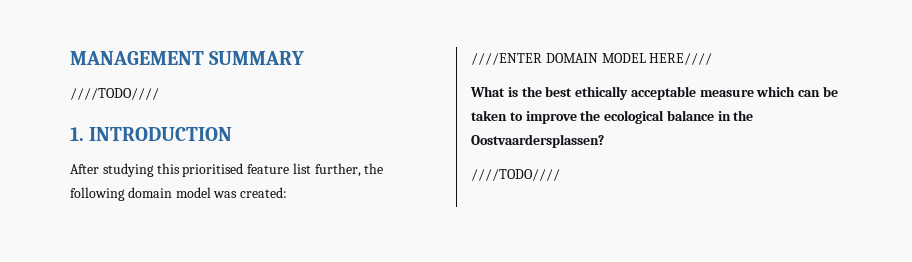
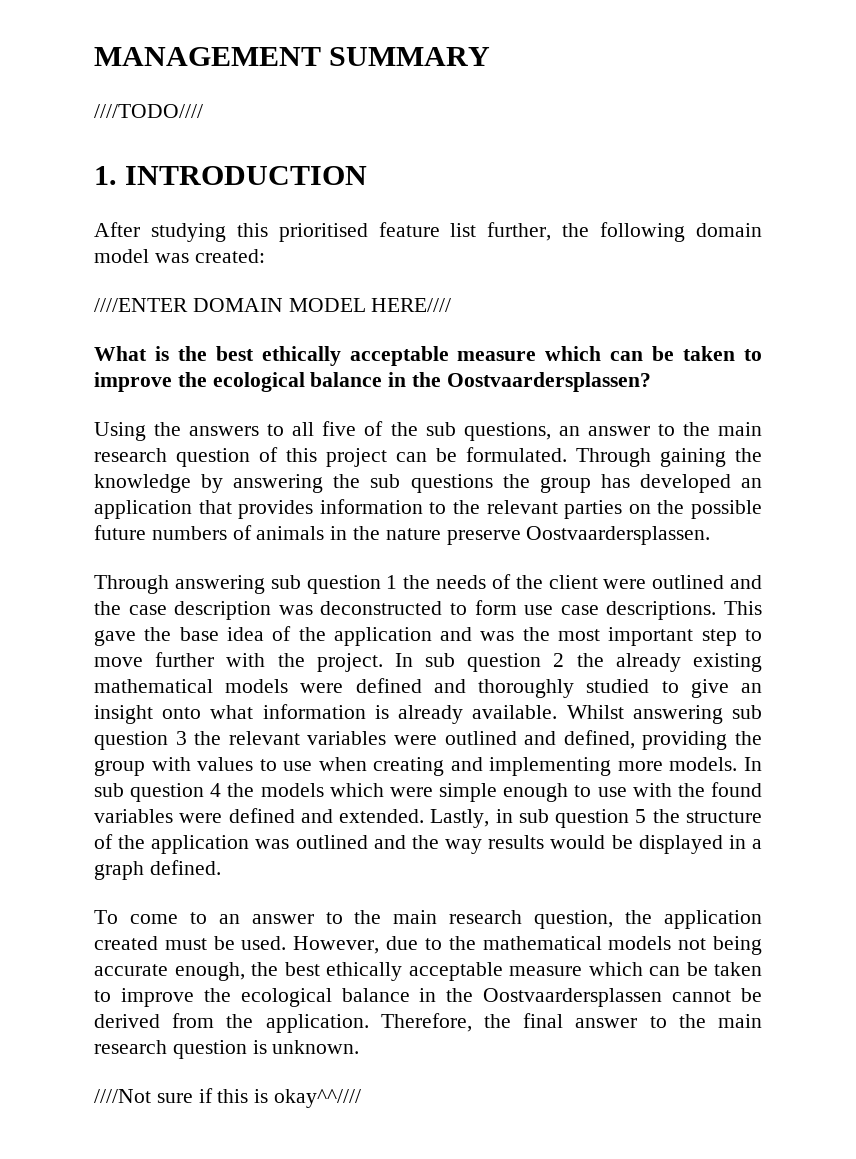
[471,169,560,181] ////TODO//// -> [94,421,762,441] [94,447,762,467] [94,474,763,493] [94,499,762,519] [94,525,711,545] [94,574,762,594] [94,600,763,620] [94,626,762,646] [94,652,762,672] [94,678,762,698] [94,704,762,724] [94,730,763,750] [94,757,762,776] [94,782,762,802] [94,808,762,828] [94,834,762,854] [94,860,221,880] [94,910,762,929] [94,936,763,955] [94,962,762,981] [94,988,763,1007] [94,1013,762,1033] [94,1040,360,1059] [94,1088,362,1108] Using the answers to all five of the sub questions, an answer to the main research question of this project can be formulated. Through gaining the knowledge by answering the sub questions the group has developed an application that provides information to the relevant parties on the possible future numbers of animals in the nature preserve Oostvaardersplassen. // Through answering sub question 1 the needs of the client were outlined and the case description was deconstructed to form use case descriptions. This gave the base idea of the application and was the most important step to move further with the project. In sub question 2 the already existing mathematical models were defined and thoroughly studied to give an insight onto what information is already available. Whilst answering sub question 3 the relevant variables were outlined and defined, providing the group with values to use when creating and implementing more models. In sub question 4 the models which were simple enough to use with the found variables were defined and extended. Lastly, in sub question 5 the structure of the application was outlined and the way results would be displayed in a graph defined. // To come to an answer to the main research question, the application created must be used. However, due to the mathematical models not being accurate enough, the best ethically acceptable measure which can be taken to improve the ecological balance in the Oostvaardersplassen cannot be derived from the application. Therefore, the final answer to the main research question is unknown. // ////Not sure if this is okay^^////

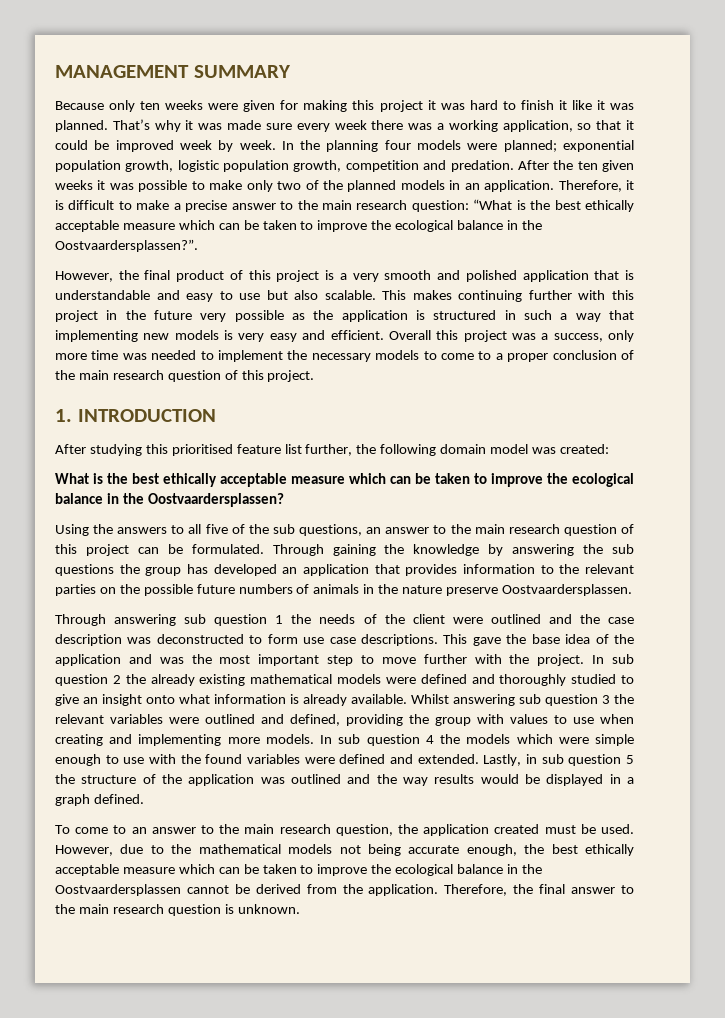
[94,104,203,118] ////TODO//// -> [55,100,634,112] [55,119,634,132] [55,140,635,152] [55,160,634,172] [55,180,634,192] [55,199,634,212] [55,220,542,232] [55,239,198,252] [55,270,635,282] [55,290,635,302] [55,310,634,322] [55,330,635,342] [55,350,634,362] [55,370,315,382] Because only ten weeks were given for making this project it was hard to finish it like it was planned. That’s why it was made sure every week there was a working application, so that it could be improved week by week. In the planning four models were planned; exponential population growth, logistic population growth, competition and predation. After the ten given weeks it was possible to make only two of the planned models in an application. Therefore, it is difficult to make a precise answer to the main research question: “What is the best ethically acceptable measure which can be taken to improve the ecological balance in the Oostvaardersplassen?”. // However, the final product of this project is a very smooth and polished application that is understandable and easy to use but also scalable. This makes continuing further with this project in the future very possible as the application is structured in such a way that implementing new models is very easy and efficient. Overall this project was a success, only more time was needed to implement the necessary models to come to a proper conclusion of the main research question of this project.
[94,298,452,312] // ////ENTER DOMAIN MODEL HERE//// -> (609, 449) none
[94,1088,362,1108] // ////Not sure if this is okay^^//// -> (300, 909) none

